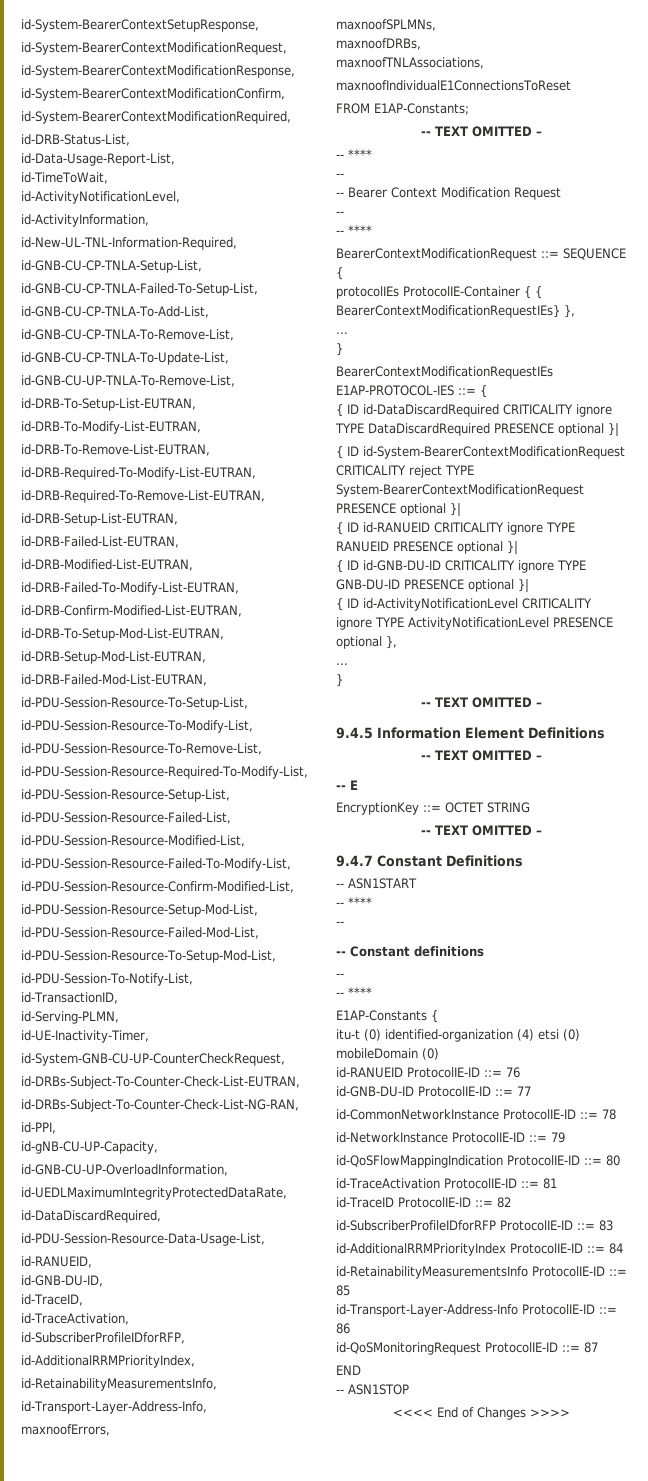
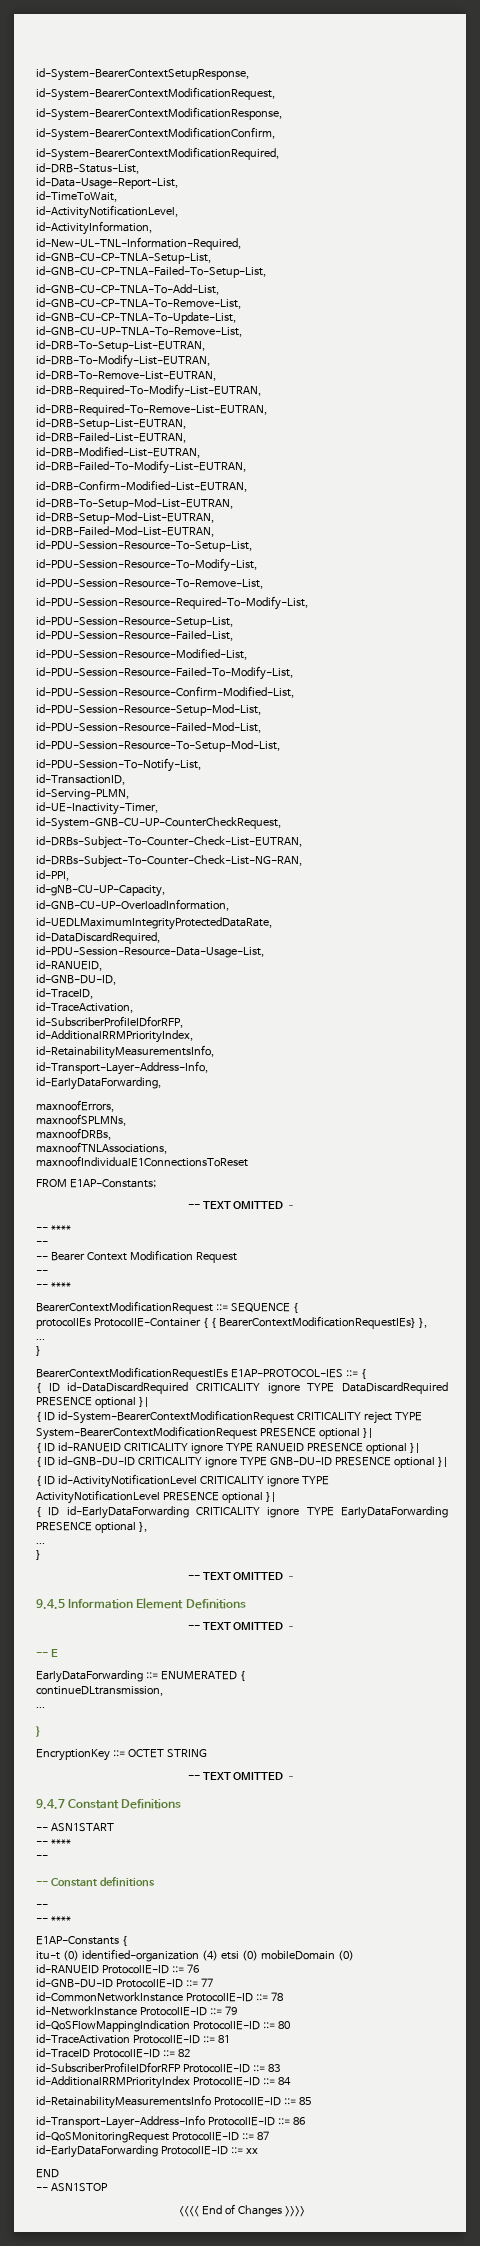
(207, 1407) none -> [36,1077,161,1090] // id-EarlyDataForwarding,
(382, 642) none -> [265,1492,276,1502] [36,1506,448,1519] [36,1522,136,1533] }| // { ID id-EarlyDataForwarding CRITICALITY ignore TYPE EarlyDataForwarding PRESENCE optional
(358, 785) none -> [36,1670,245,1683] [36,1686,163,1696] [36,1707,45,1708] [36,1726,41,1737] // EarlyDataForwarding ::= ENUMERATED { // continueDLtransmission, // ... // }
(598, 1347) none -> [36,2145,258,2158] // id-EarlyDataForwarding ProtocolIE-ID ::= xx

